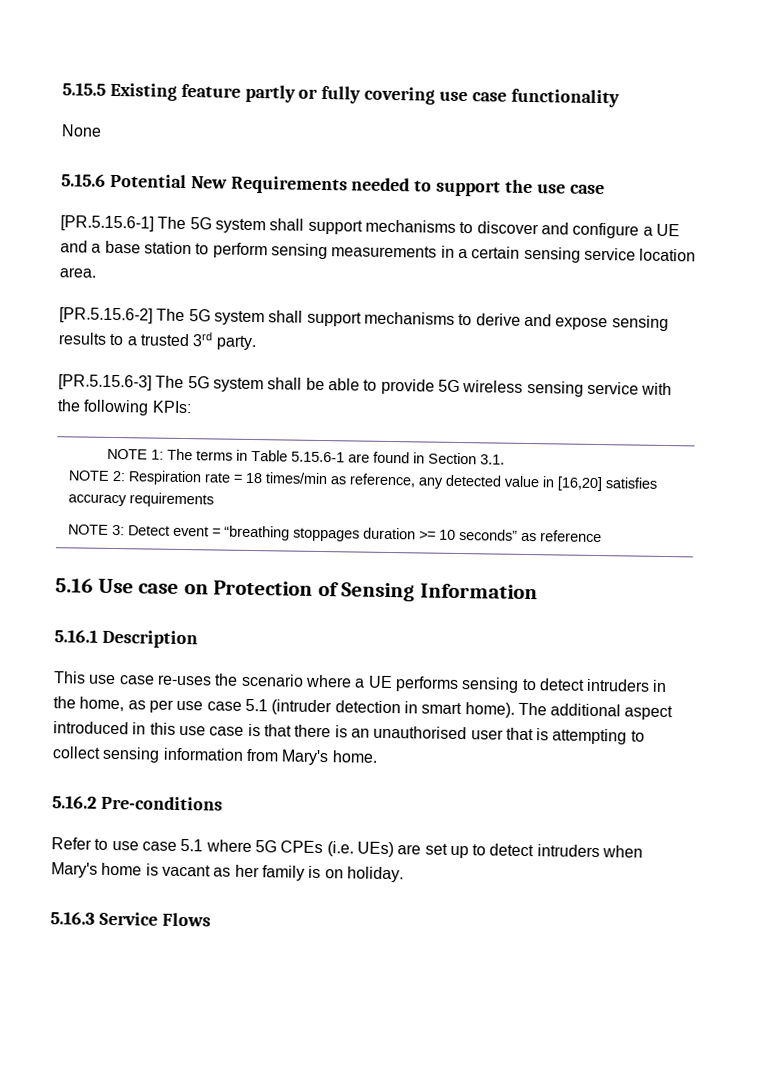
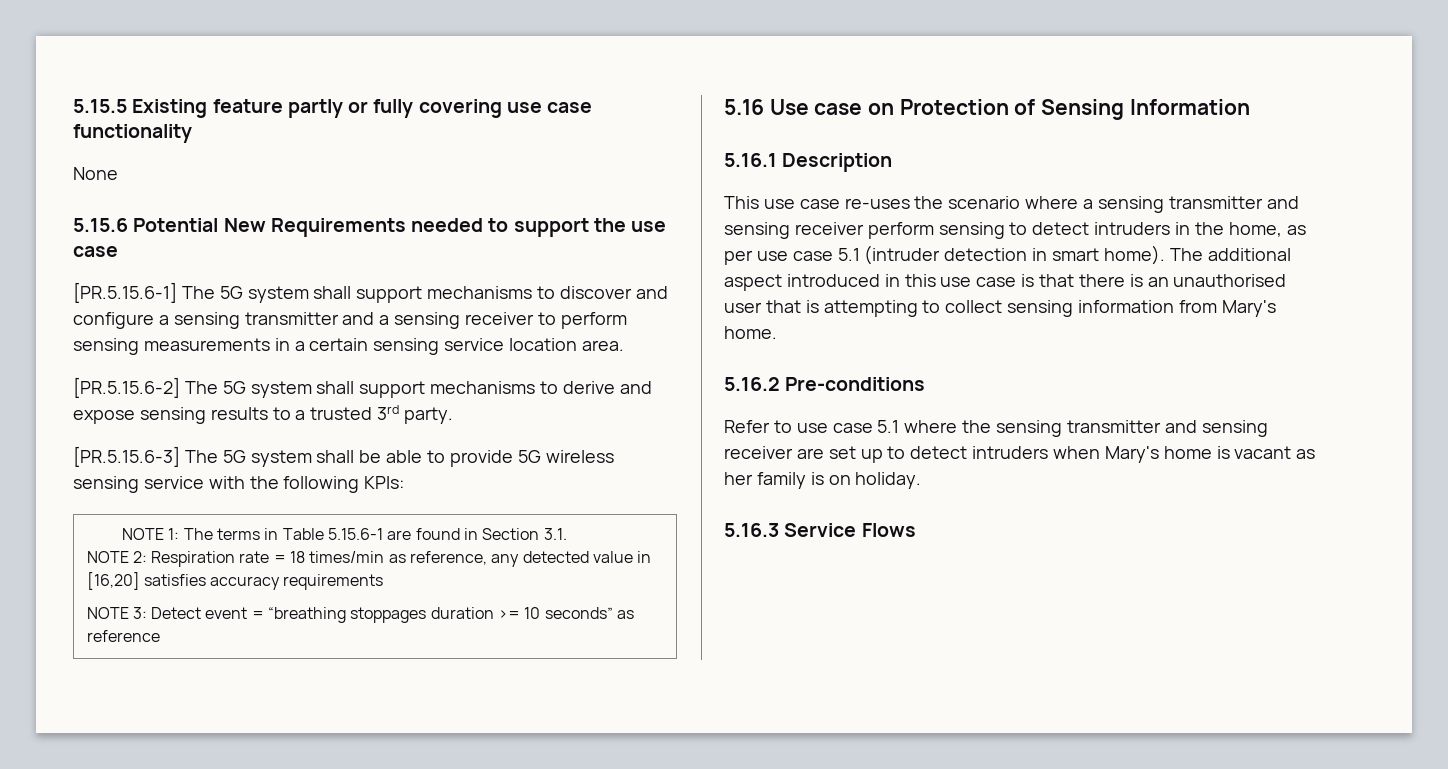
[655,223,680,237] [60,240,192,255] UE and a base station -> [173,312,535,329] sensing transmitter and a sensing receiver
[367,675,459,693] UE performs -> [1097,196,1299,213] [724,222,934,239] sensing transmitter and sensing receiver perform
[254,840,394,858] 5G CPEs (i.e. UEs) -> [962,420,1268,437] [724,446,793,459] the sensing transmitter and sensing receiver

